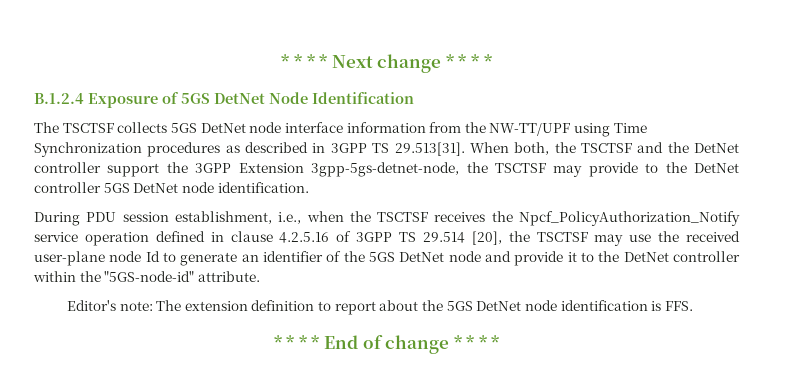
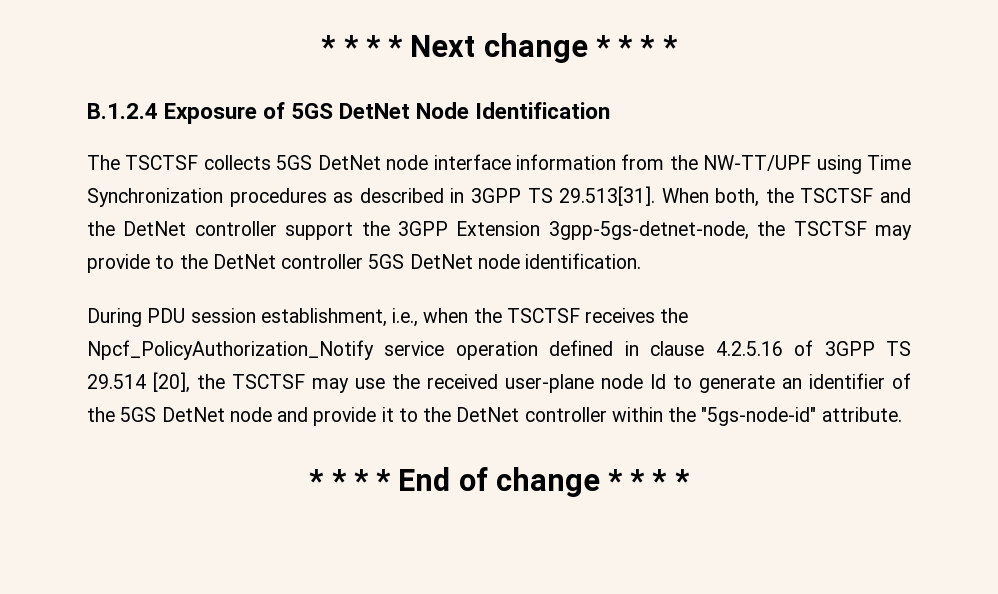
[104,271,195,282] "5GS-node-id" -> [701,407,817,426] "5gs-node-id"
[66,300,693,315] // Editor's note: The extension definition to report about the 5GS DetNet node identification is FFS. -> (902, 414) none

